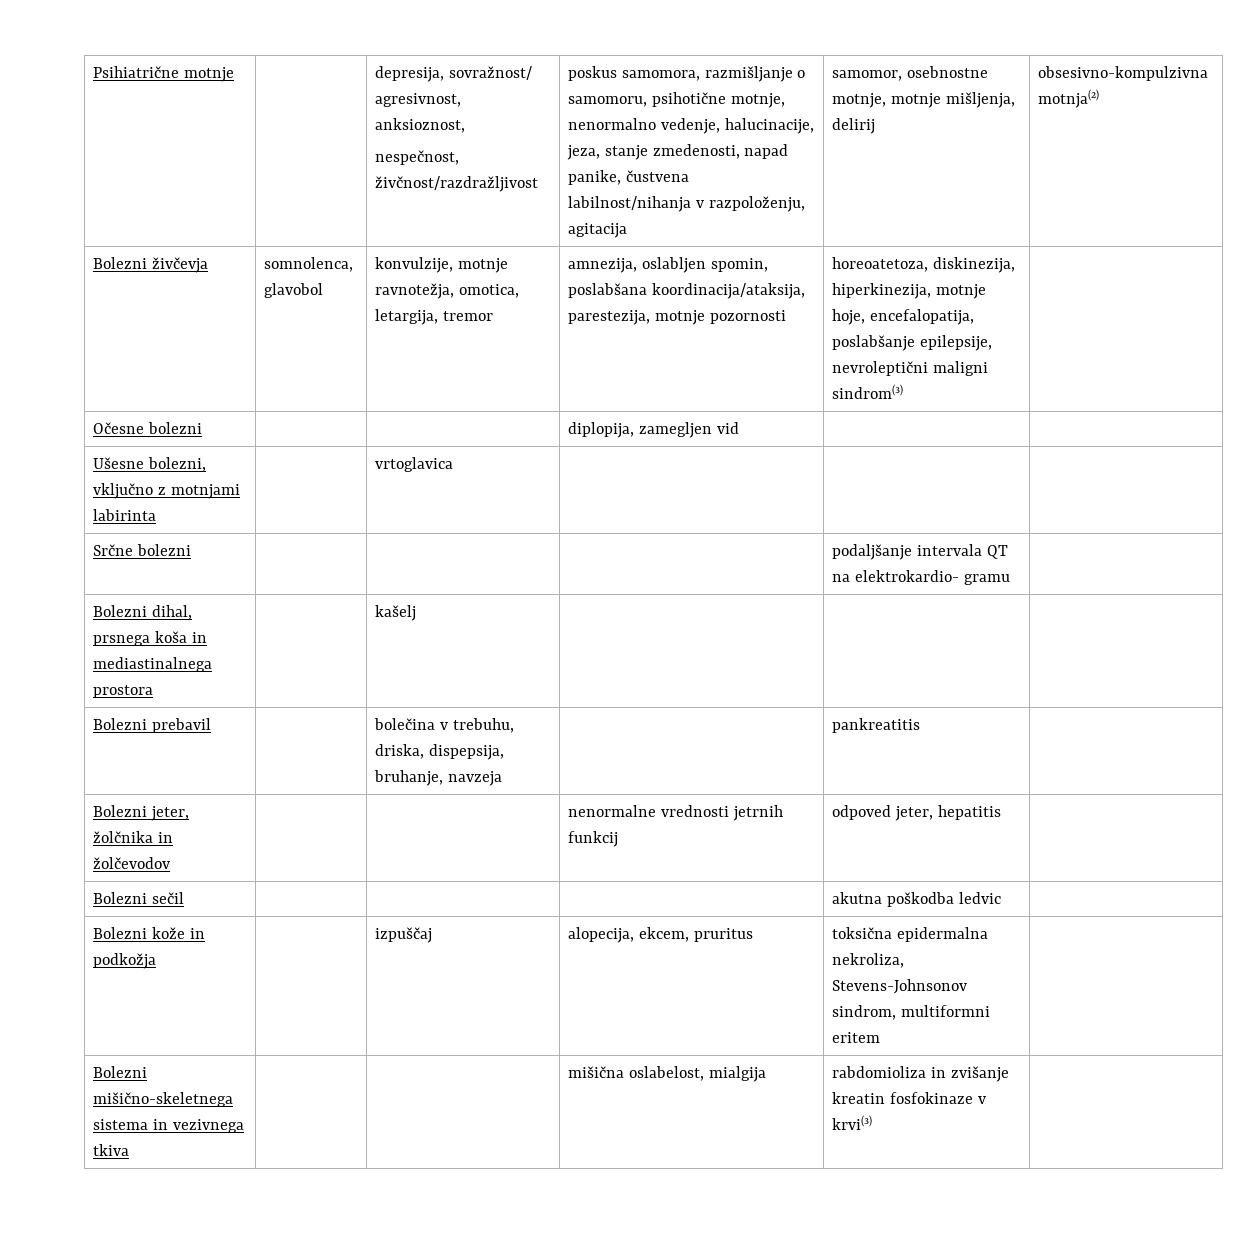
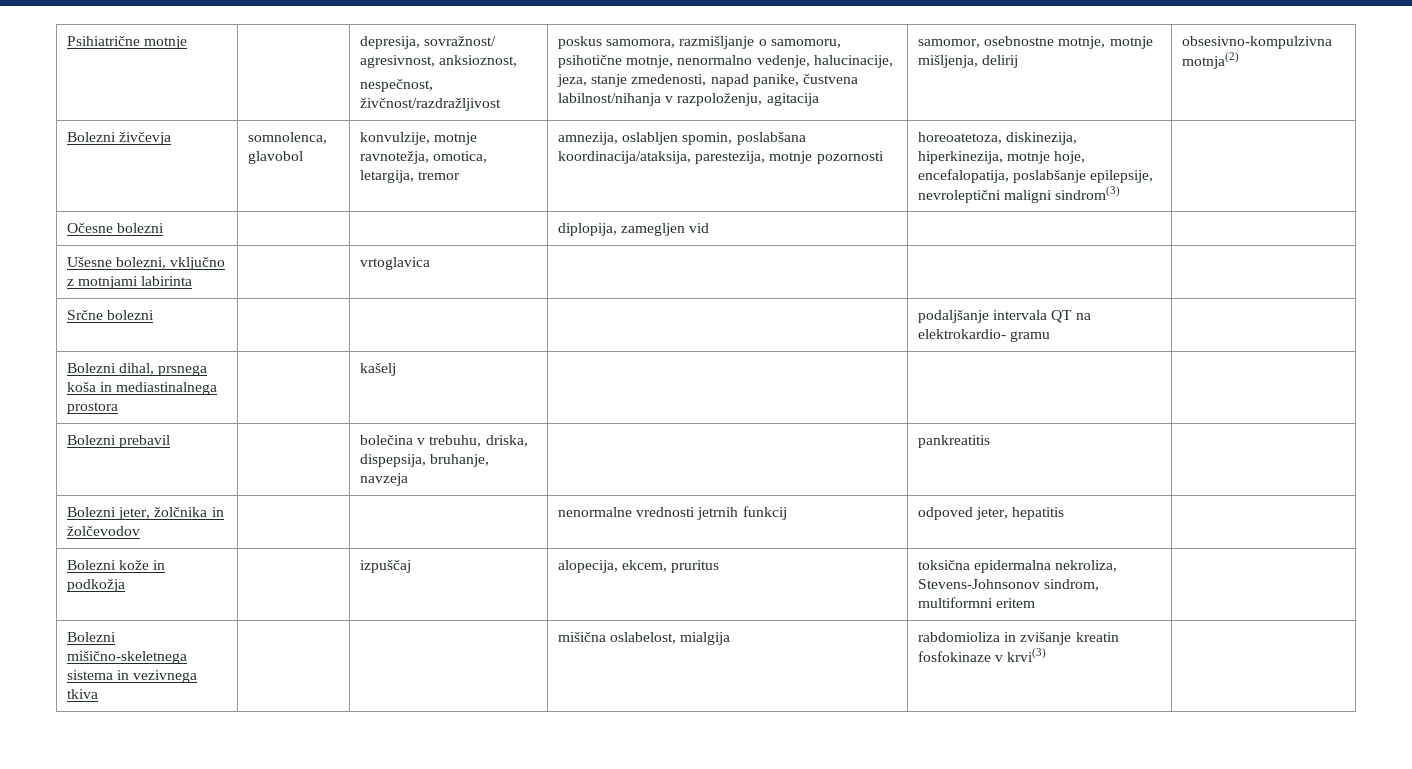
[93,892,184,904] [832,892,1001,907] // Bolezni sečil | | | | akutna poškodba ledvic | -> (1065, 513) none

